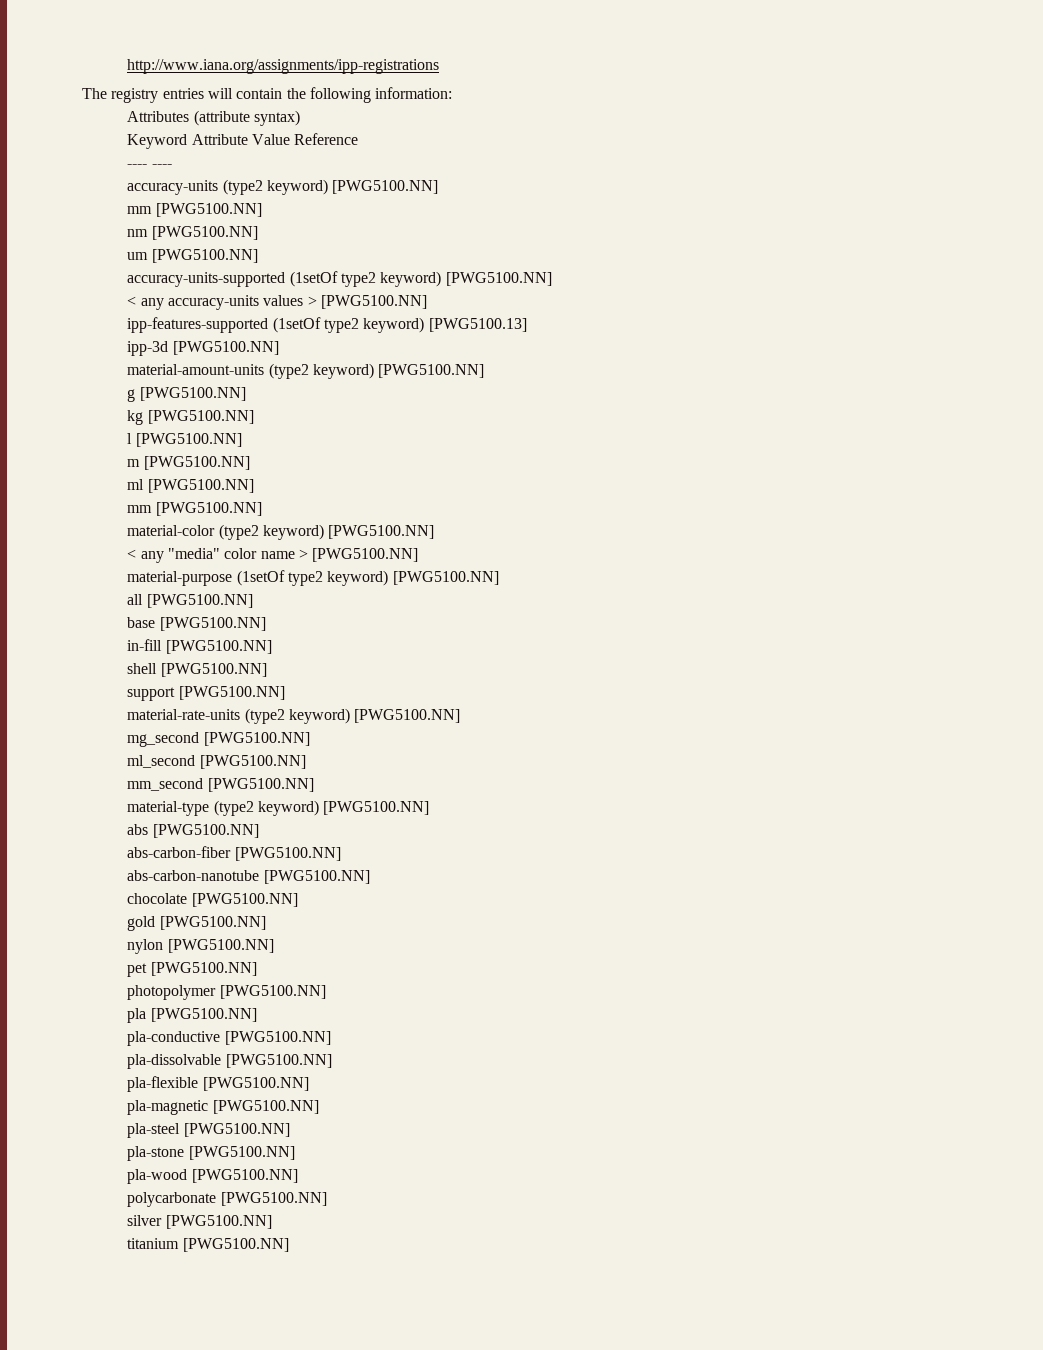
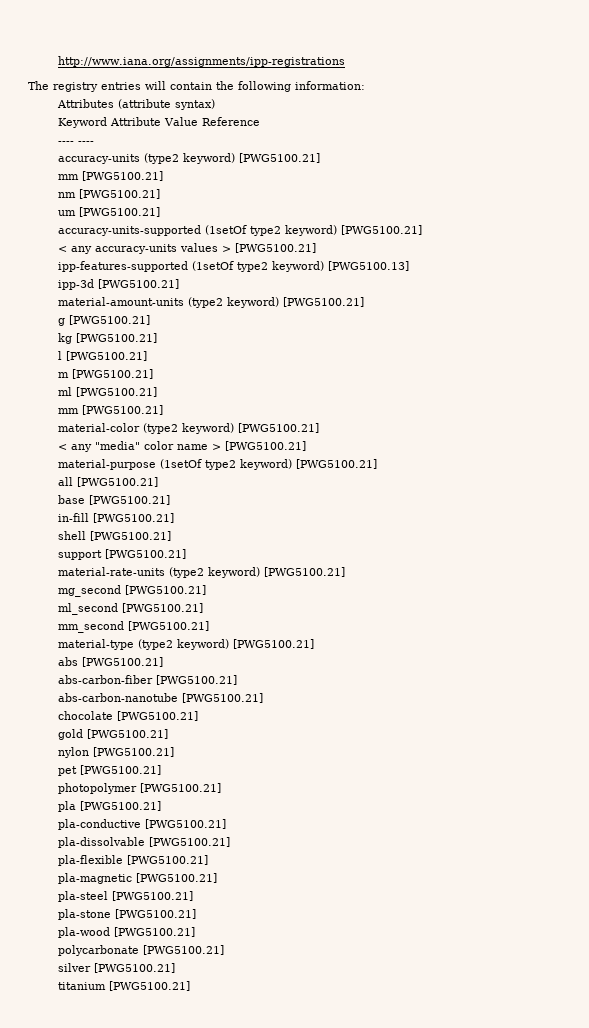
[332,180,439,194] [127,203,262,217] [PWG5100.NN] // mm [PWG5100.NN] -> [238,153,320,163] [57,171,163,181] [PWG5100.21] // mm [PWG5100.21]
[151,226,258,240] [PWG5100.NN] -> [78,189,160,199] [PWG5100.21]
[151,249,258,263] [PWG5100.NN] -> [78,207,160,217] [PWG5100.21]
[445,272,552,286] [PWG5100.NN] -> [340,225,422,235] [PWG5100.21]
[320,295,427,309] [PWG5100.NN] -> [234,243,316,253] [PWG5100.21]
[172,341,279,355] [PWG5100.NN] -> [97,279,179,289] [PWG5100.21]
[378,364,485,378] [PWG5100.NN] -> [282,297,364,307] [PWG5100.21]
[139,387,246,401] [PWG5100.NN] -> [68,315,150,325] [PWG5100.21]
[147,410,254,424] [PWG5100.NN] -> [75,333,157,343] [PWG5100.21]
[135,433,242,447] [PWG5100.NN] -> [65,351,147,361] [PWG5100.21]
[143,456,250,470] [PWG5100.NN] -> [71,369,153,379] [PWG5100.21]
[147,479,254,493] [127,502,262,516] [PWG5100.NN] // mm [PWG5100.NN] -> [75,387,157,397] [57,405,163,415] [PWG5100.21] // mm [PWG5100.21]
[328,525,435,539] [PWG5100.NN] -> [237,423,319,433] [PWG5100.21]
[312,548,419,562] [PWG5100.NN] -> [224,441,306,451] [PWG5100.21]
[392,571,499,585] [PWG5100.NN] -> [295,459,377,469] [PWG5100.21]
[146,594,253,608] [PWG5100.NN] -> [76,477,158,487] [PWG5100.21]
[159,617,266,631] [PWG5100.NN] -> [88,495,170,505] [PWG5100.21]
[165,640,272,654] [PWG5100.NN] -> [92,513,174,523] [PWG5100.21]
[160,663,267,677] [PWG5100.NN] -> [89,531,171,541] [PWG5100.21]
[178,686,285,700] [PWG5100.NN] -> [104,549,186,559] [PWG5100.21]
[354,709,461,723] [PWG5100.NN] -> [263,567,345,577] [PWG5100.21]
[203,732,310,746] [PWG5100.NN] -> [124,585,206,595] [PWG5100.21]
[199,755,306,769] [PWG5100.NN] -> [121,603,203,613] [PWG5100.21]
[207,778,314,792] [PWG5100.NN] -> [127,621,209,631] [PWG5100.21]
[323,801,430,815] [PWG5100.NN] -> [232,639,314,649] [PWG5100.21]
[152,824,259,838] [PWG5100.NN] -> [81,657,163,667] [PWG5100.21]
[234,847,341,861] [PWG5100.NN] -> [155,675,237,685] [PWG5100.21]
[263,870,370,884] [PWG5100.NN] -> [181,693,263,703] [PWG5100.21]
[191,893,298,907] [PWG5100.NN] -> [116,711,198,721] [PWG5100.21]
[159,916,266,930] [PWG5100.NN] -> [86,729,168,739] [PWG5100.21]
[167,939,274,953] [PWG5100.NN] -> [92,747,174,757] [PWG5100.21]
[150,962,257,976] [PWG5100.NN] -> [79,765,161,775] [PWG5100.21]
[219,985,326,999] [PWG5100.NN] -> [139,783,221,793] [PWG5100.21]
[150,1008,257,1022] [PWG5100.NN] -> [79,801,161,811] [PWG5100.21]
[224,1031,331,1045] [PWG5100.NN] -> [144,819,226,829] [PWG5100.21]
[225,1054,332,1068] [PWG5100.NN] -> [148,837,230,847] [PWG5100.21]
[202,1077,309,1091] [PWG5100.NN] -> [126,855,208,865] [PWG5100.21]
[212,1100,319,1114] [PWG5100.NN] -> [135,873,217,883] [PWG5100.21]
[183,1123,290,1137] [PWG5100.NN] -> [111,891,193,901] [PWG5100.21]
[188,1146,295,1160] [PWG5100.NN] -> [114,909,196,919] [PWG5100.21]
[191,1169,298,1183] [PWG5100.NN] -> [113,927,195,937] [PWG5100.21]
[220,1192,327,1206] [PWG5100.NN] -> [142,945,224,955] [PWG5100.21]
[165,1215,272,1229] [PWG5100.NN] -> [93,963,175,973] [PWG5100.21]
[182,1238,289,1252] [PWG5100.NN] -> [108,981,190,991] [PWG5100.21]

